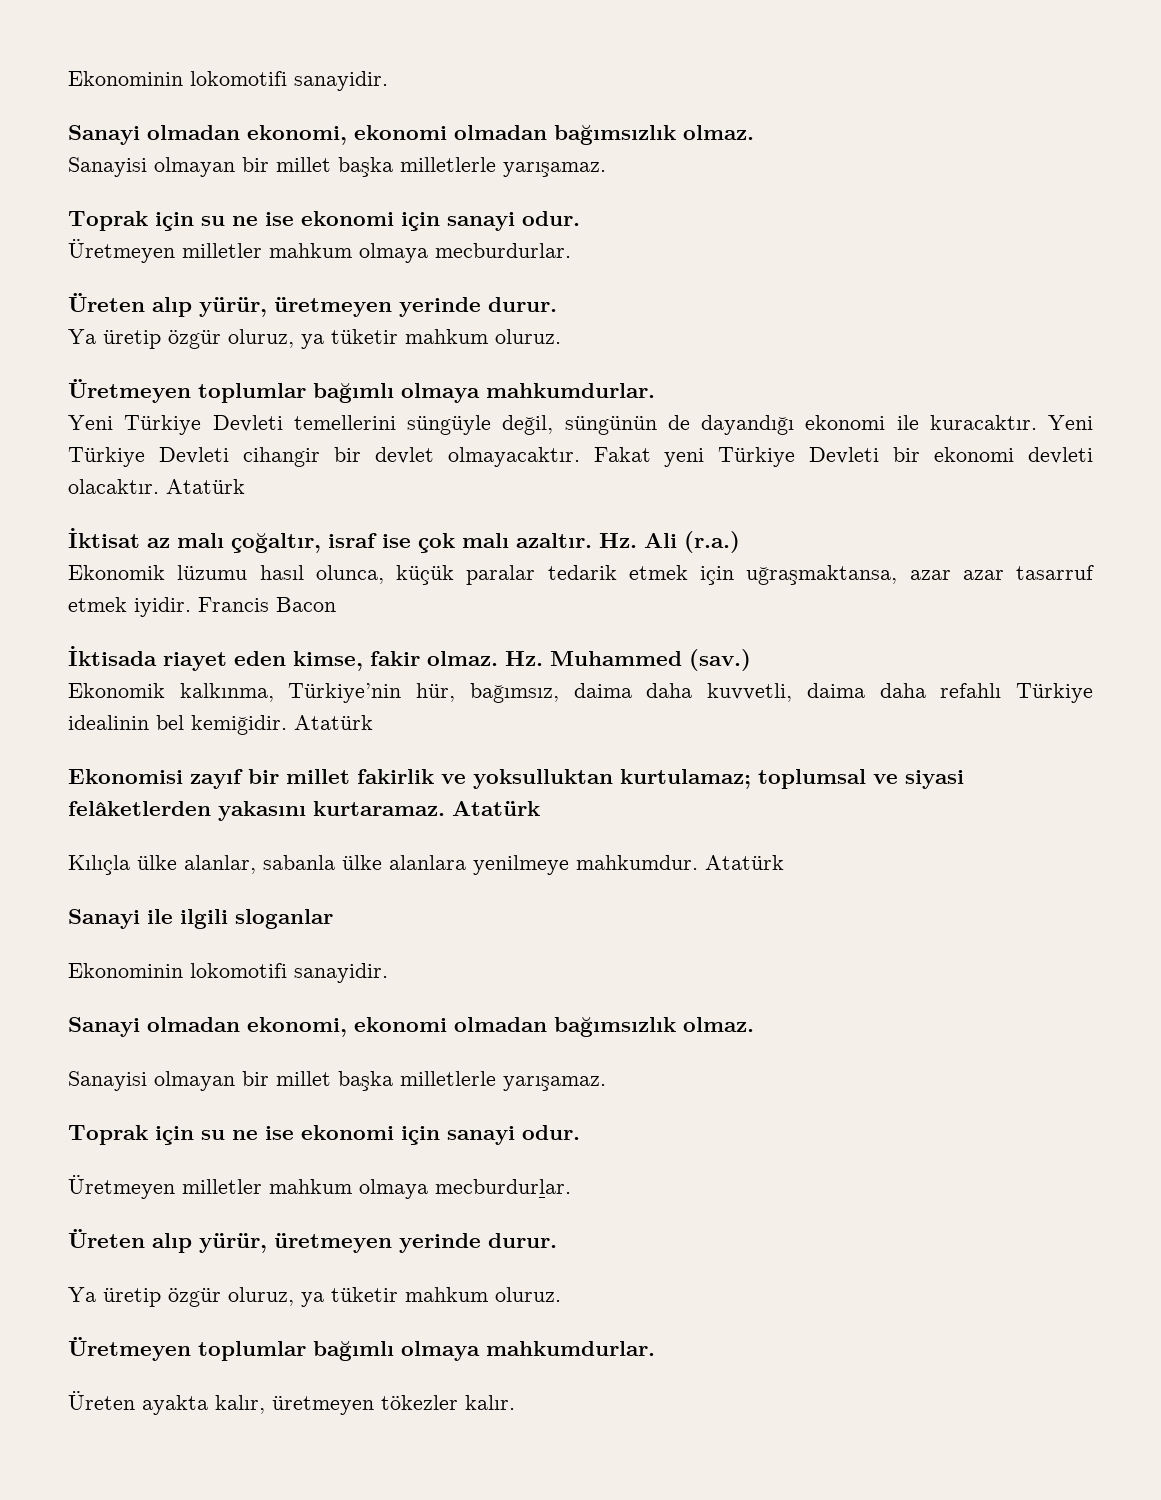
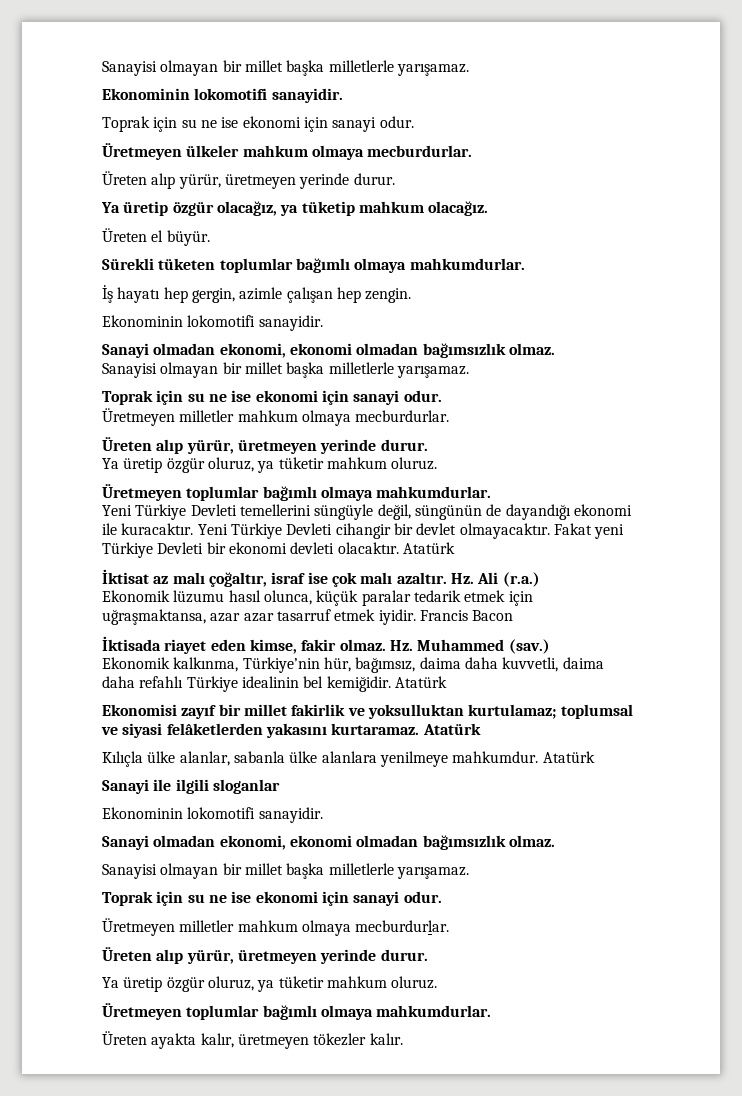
(68, 78) none -> [102,60,469,76] [102,88,343,103] [102,116,414,132] [102,143,473,160] [102,171,395,189] [101,201,489,216] [102,228,210,246] [102,258,525,273] [102,285,412,303] Sanayisi olmayan bir millet başka milletlerle yarışamaz. // Ekonominin lokomotifi sanayidir. // Toprak için su ne ise ekonomi için sanayi odur. // Üretmeyen ülkeler mahkum olmaya mecburdurlar. // Üreten alıp yürür, üretmeyen yerinde durur. // Ya üretip özgür olacağız, ya tüketip mahkum olacağız. // Üreten el büyür. // Sürekli tüketen toplumlar bağımlı olmaya mahkumdurlar. // İş hayatı hep gergin, azimle çalışan hep zengin. //

